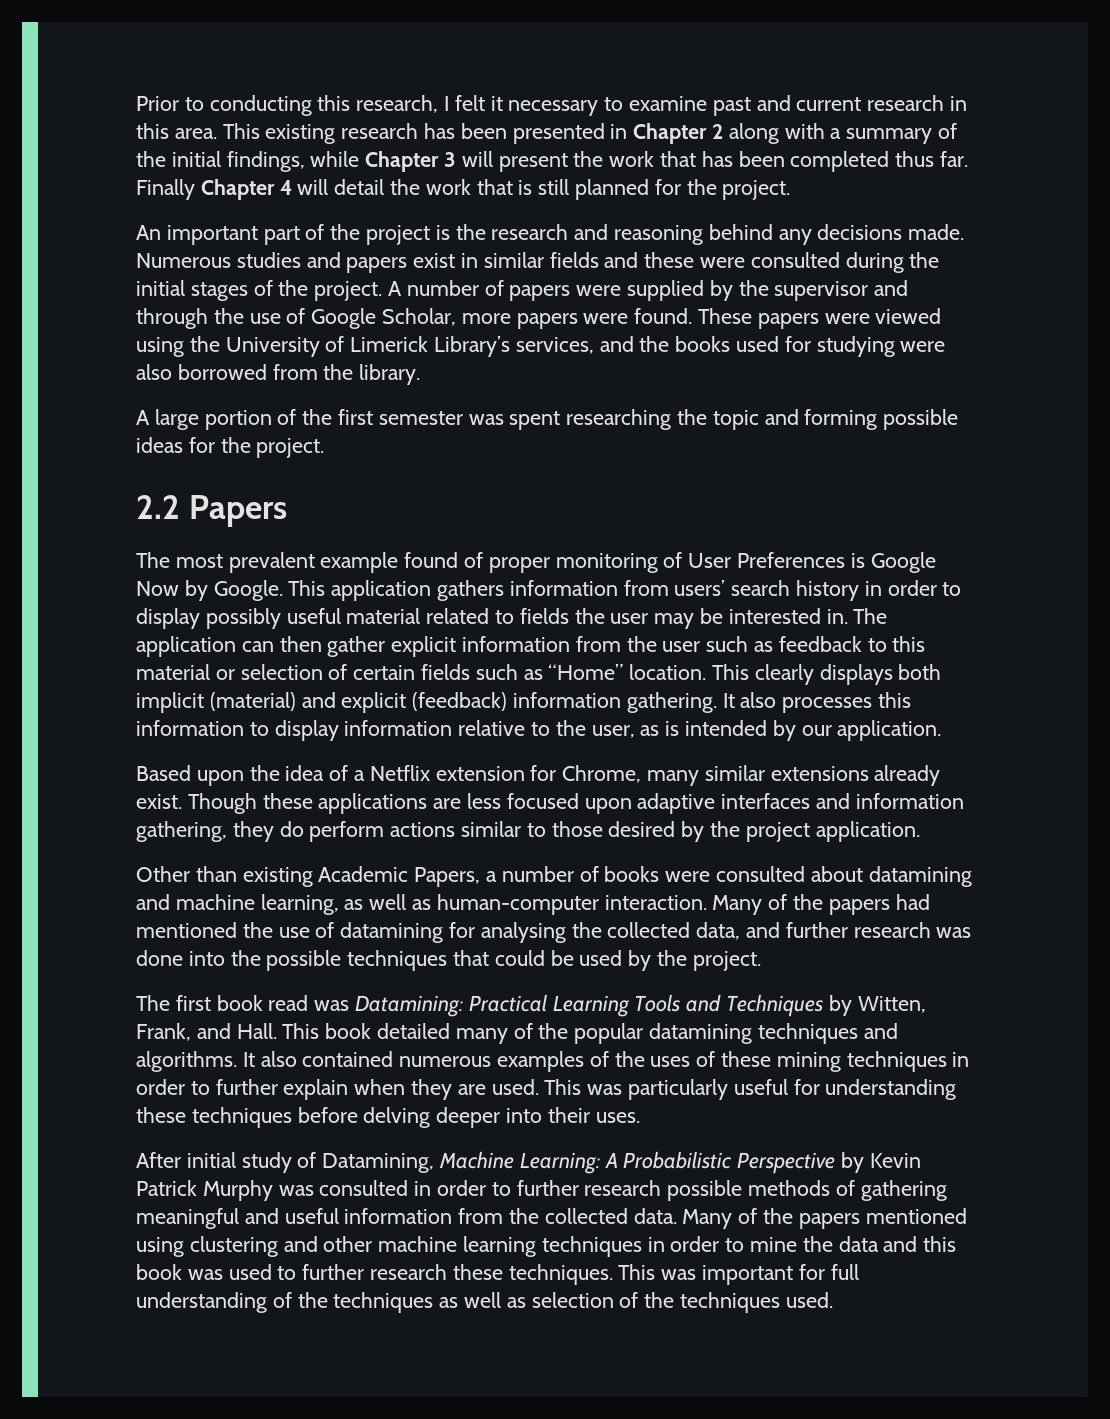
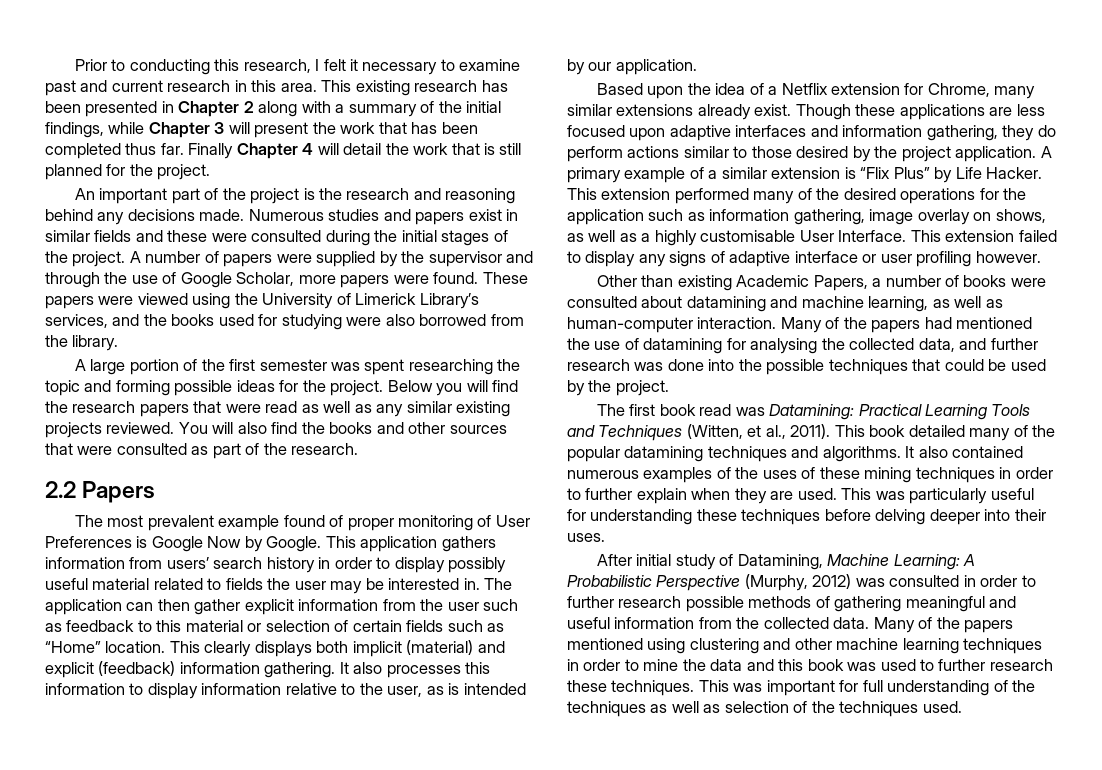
(325, 448) none -> [387,380,519,396] [45,401,511,417] [45,422,507,438] [45,443,359,459] Below you will find the research papers that were read as well as any similar existing projects reviewed. You will also find the books and other sources that were consulted as part of the research.
(920, 831) none -> [1040,146,1052,158] [567,167,1043,183] [567,188,1027,204] [567,209,1046,225] [567,230,1057,246] [567,251,1041,267] A primary example of a similar extension is “Flix Plus” by Life Hacker. This extension performed many of the desired operations for the application such as information gathering, image overlay on shows, as well as a highly customisable User Interface. This extension failed to display any signs of adaptive interface or user profiling however.
[828,995,926,1016] [136,1023,277,1041] by Witten, Frank, and Hall. -> [686,424,831,439] (Witten, et al., 2011).
[841,1152,921,1173] [136,1180,273,1201] by Kevin Patrick Murphy -> [744,574,852,591] (Murphy, 2012)

